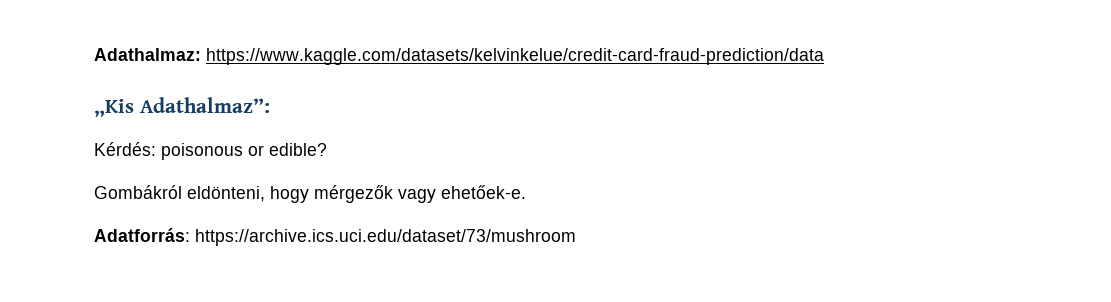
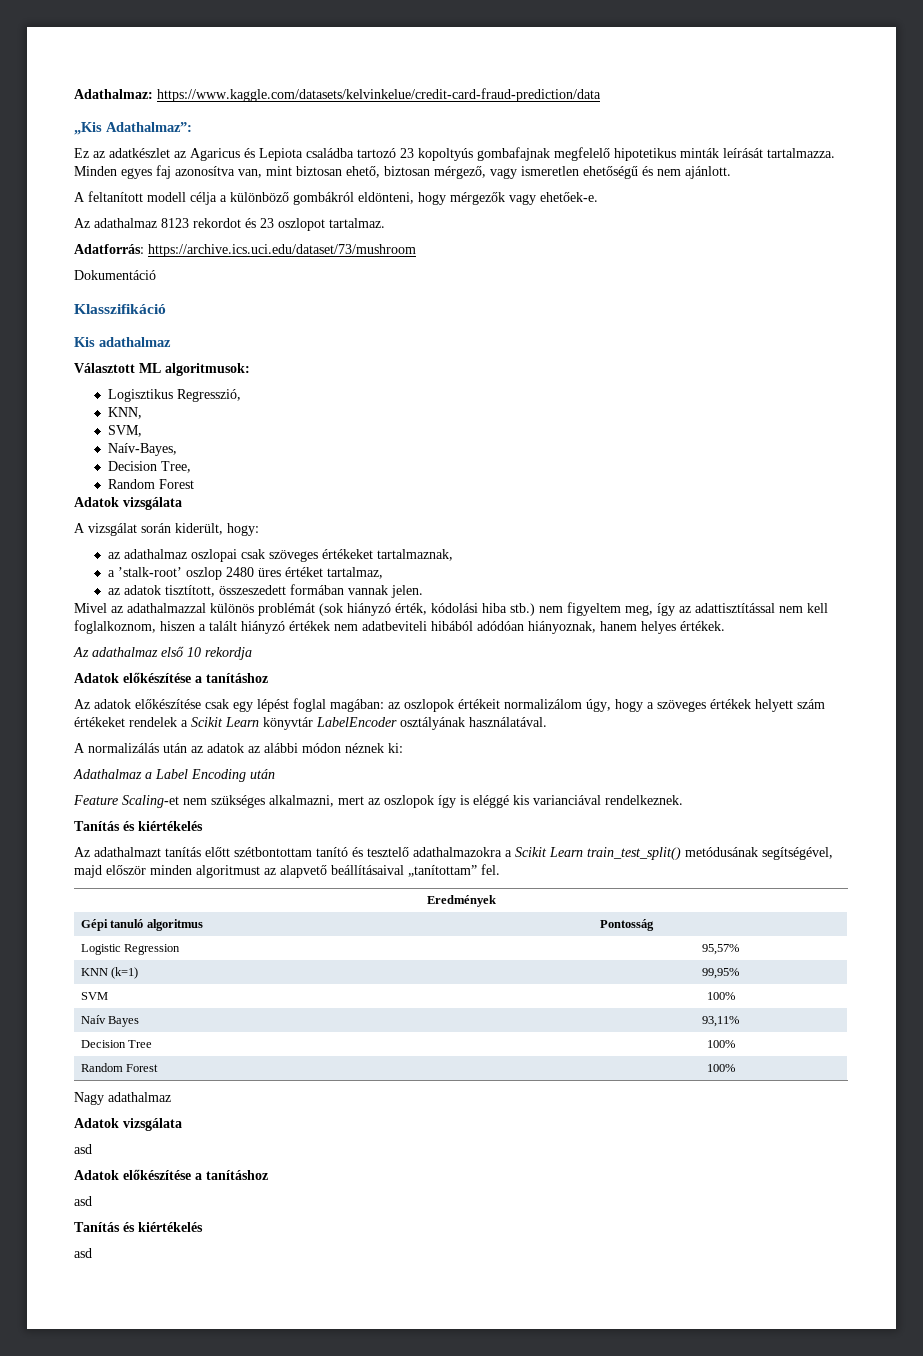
[94,142,327,160] [94,185,182,199] Kérdés: poisonous or edible? // Gombákról -> [74,147,835,161] [74,165,731,179] [74,191,354,205] Ez az adatkészlet az Agaricus és Lepiota családba tartozó 23 kopoltyús gombafajnak megfelelő hipotetikus minták leírását tartalmazza. Minden egyes faj azonosítva van, mint biztosan ehető, biztosan mérgező, vagy ismeretlen ehetőségű és nem ajánlott. // A feltanított modell célja a különböző gombákról
[94,228,576,246] Adatforrás: https://archive.ics.uci.edu/dataset/73/mushroom -> [74,218,385,231] [74,244,416,257] [74,270,156,280] [74,304,166,314] [74,337,171,347] [74,363,250,376] [107,389,241,402] [107,407,142,419] [107,425,142,437] [107,443,177,456] [107,461,191,473] [107,479,194,489] [74,497,182,510] [74,523,259,536] [107,549,453,562] [107,567,383,580] [107,584,423,598] [74,602,828,616] [74,620,725,634] [73,646,252,660] [74,672,268,683] [74,698,825,712] [74,717,547,730] [74,743,403,753] [73,769,275,782] [73,795,683,808] [74,821,203,831] [74,847,833,860] [74,864,500,878] [426,895,496,907] [81,919,203,931] [600,919,655,931] [81,944,181,955] [702,944,739,955] [81,967,139,979] [702,968,739,979] [81,992,109,1000] [706,992,735,1000] [81,1015,140,1027] [702,1016,739,1027] [81,1040,153,1048] [706,1040,735,1048] [81,1063,159,1072] [706,1064,735,1072] [74,1092,171,1105] [74,1118,182,1131] [74,1144,92,1154] [74,1169,268,1180] [74,1196,92,1206] [74,1222,203,1232] [74,1248,92,1258] Az adathalmaz 8123 rekordot és 23 oszlopot tartalmaz. // Adatforrás: https://archive.ics.uci.edu/dataset/73/mushroom // Dokumentáció // Klasszifikáció // Kis adathalmaz // Választott ML algoritmusok: // Logisztikus Regresszió, // KNN, // SVM, // Naív-Bayes, // Decision Tree, // Random Forest // Adatok vizsgálata // A vizsgálat során kiderült, hogy: // az adathalmaz oszlopai csak szöveges értékeket tartalmaznak, // a ’stalk-root’ oszlop 2480 üres értéket tartalmaz, // az adatok tisztított, összeszedett formában vannak jelen. // Mivel az adathalmazzal különös problémát (sok hiányzó érték, kódolási hiba stb.) nem figyeltem meg, így az adattisztítással nem kell foglalkoznom, hiszen a talált hiányzó értékek nem adatbeviteli hibából adódóan hiányoznak, hanem helyes értékek. // Az adathalmaz első 10 rekordja // Adatok előkészítése a tanításhoz // Az adatok előkészítése csak egy lépést foglal magában: az oszlopok értékeit normalizálom úgy, hogy a szöveges értékek helyett szám értékeket rendelek a Scikit Learn könyvtár LabelEncoder osztályának használatával. // A normalizálás után az adatok az alábbi módon néznek ki: // Adathalmaz a Label Encoding után // Feature Scaling-et nem szükséges alkalmazni, mert az oszlopok így is eléggé kis varianciával rendelkeznek. // Tanítás és kiértékelés // Az adathalmazt tanítás előtt szétbontottam tanító és tesztelő adathalmazokra a Scikit Learn train_test_split() metódusának segítségével, majd először minden algoritmust az alapvető beállításaival „tanítottam” fel. // Eredmények // Gépi tanuló algoritmus | Pontosság // Logistic Regression | 95,57% // KNN (k=1) | 99,95% // SVM | 100% // Naív Bayes | 93,11% // Decision Tree | 100% // Random Forest | 100% // Nagy adathalmaz // Adatok vizsgálata // asd // Adatok előkészítése a tanításhoz // asd // Tanítás és kiértékelés // asd

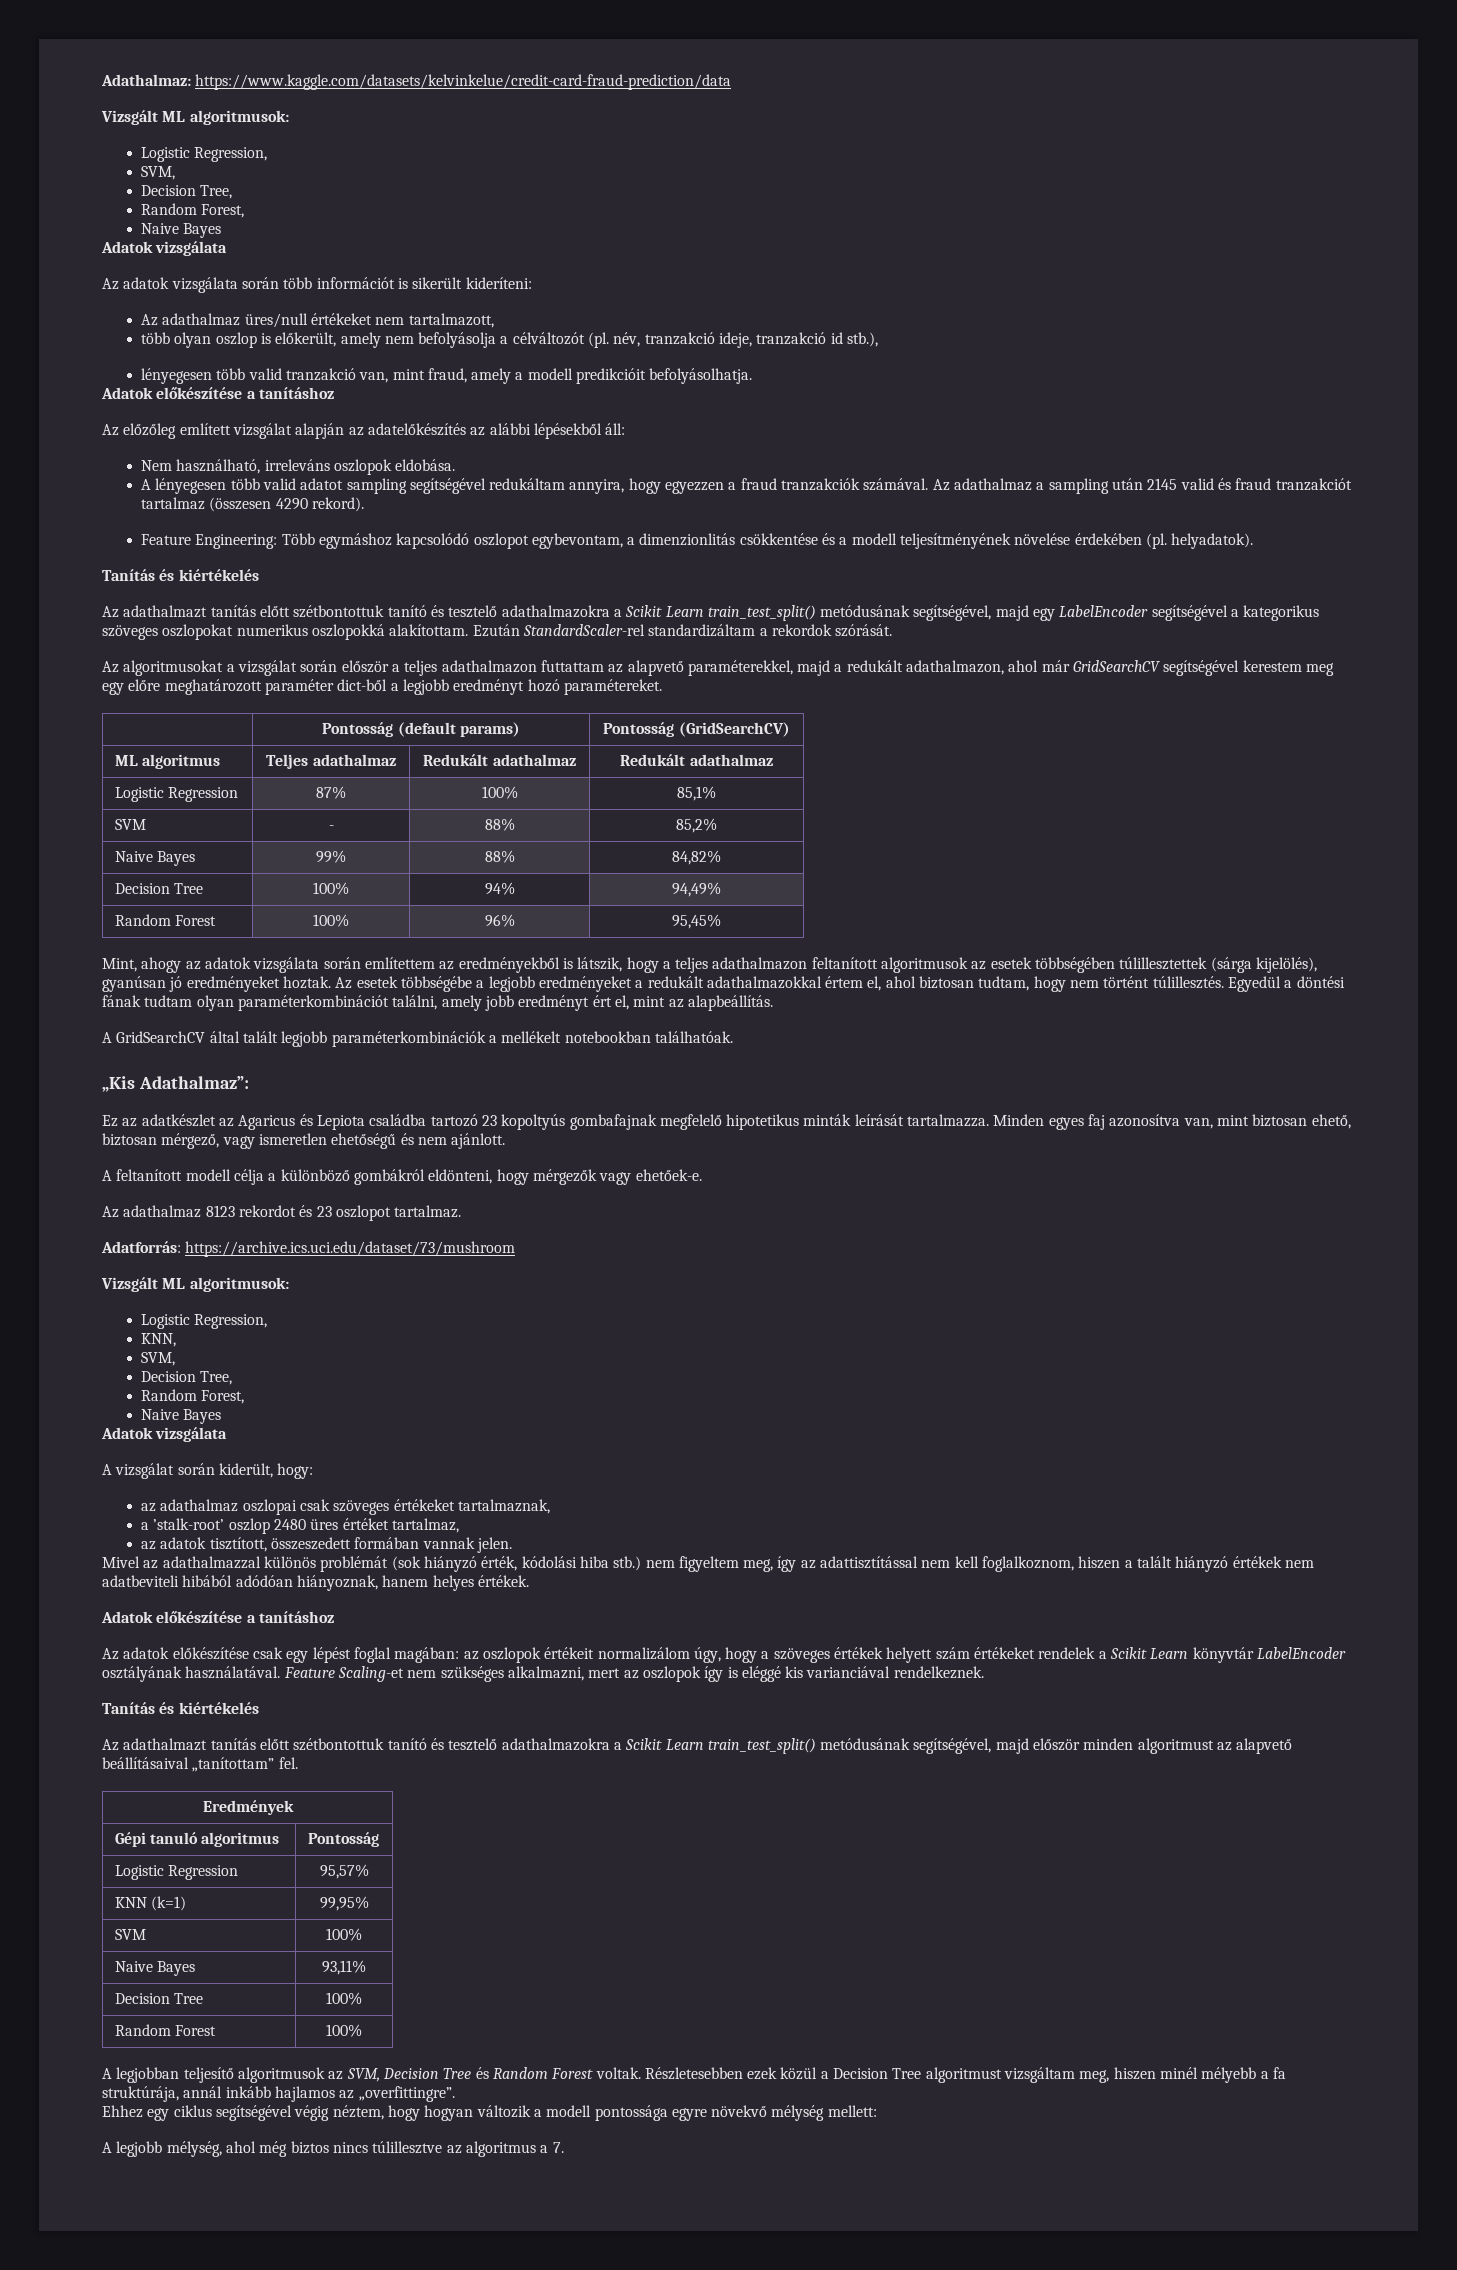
(601, 95) none -> [101,110,289,125] [140,147,268,162] [140,166,175,180] [140,185,233,199] [140,203,245,218] [140,223,222,238] [101,241,228,256] [102,277,532,293] [140,313,494,328] [140,332,879,348] [140,368,753,384] [101,387,334,399] [102,423,626,439] [140,459,456,475] [140,478,1352,494] [140,497,364,512] [140,533,1254,549] [102,569,259,581] [102,605,1320,621] [102,624,893,640] [102,660,1335,676] [102,679,662,695] [322,722,520,737] [603,722,790,737] [114,754,220,769] [266,754,396,769] [423,754,576,766] [620,754,773,766] [114,787,238,802] [316,786,346,799] [481,786,518,799] [677,786,716,801] [114,819,146,830] [328,825,334,830] [484,818,515,831] [676,818,717,833] [114,851,195,866] [316,850,346,863] [484,850,515,863] [672,850,721,865] [114,883,203,894] [313,882,349,895] [484,882,515,895] [672,882,721,897] [114,914,216,926] [313,914,349,927] [484,914,515,927] [672,914,721,929] [102,957,1318,973] [102,976,1345,992] [102,995,773,1011] [102,1031,733,1047] // Vizsgált ML algoritmusok: // Logistic Regression, // SVM, // Decision Tree, // Random Forest, // Naive Bayes // Adatok vizsgálata // Az adatok vizsgálata során több információt is sikerült kideríteni: // Az adathalmaz üres/null értékeket nem tartalmazott, // több olyan oszlop is előkerült, amely nem befolyásolja a célváltozót (pl. név, tranzakció ideje, tranzakció id stb.), // lényegesen több valid tranzakció van, mint fraud, amely a modell predikcióit befolyásolhatja. // Adatok előkészítése a tanításhoz // Az előzőleg említett vizsgálat alapján az adatelőkészítés az alábbi lépésekből áll: // Nem használható, irreleváns oszlopok eldobása. // A lényegesen több valid adatot sampling segítségével redukáltam annyira, hogy egyezzen a fraud tranzakciók számával. Az adathalmaz a sampling után 2145 valid és fraud tranzakciót tartalmaz (összesen 4290 rekord). // Feature Engineering: Több egymáshoz kapcsolódó oszlopot egybevontam, a dimenzionlitás csökkentése és a modell teljesítményének növelése érdekében (pl. helyadatok). // Tanítás és kiértékelés // Az adathalmazt tanítás előtt szétbontottuk tanító és tesztelő adathalmazokra a Scikit Learn train_test_split() metódusának segítségével, majd egy LabelEncoder segítségével a kategorikus szöveges oszlopokat numerikus oszlopokká alakítottam. Ezután StandardScaler-rel standardizáltam a rekordok szórását. // Az algoritmusokat a vizsgálat során először a teljes adathalmazon futtattam az alapvető paraméterekkel, majd a redukált adathalmazon, ahol már GridSearchCV segítségével kerestem meg egy előre meghatározott paraméter dict-ből a legjobb eredményt hozó paramétereket. // | Pontosság (default params) | Pontosság (GridSearchCV) // ML algoritmus | Teljes adathalmaz | Redukált adathalmaz | Redukált adathalmaz // Logistic Regression | 87% | 100% | 85,1% // SVM | - | 88% | 85,2% // Naive Bayes | 99% | 88% | 84,82% // Decision Tree | 100% | 94% | 94,49% // Random Forest | 100% | 96% | 95,45% // Mint, ahogy az adatok vizsgálata során említettem az eredményekből is látszik, hogy a teljes adathalmazon feltanított algoritmusok az esetek többségében túlillesztettek (sárga kijelölés), gyanúsan jó eredményeket hoztak. Az esetek többségébe a legjobb eredményeket a redukált adathalmazokkal értem el, ahol biztosan tudtam, hogy nem történt túlillesztés. Egyedül a döntési fának tudtam olyan paraméterkombinációt találni, amely jobb eredményt ért el, mint az alapbeállítás. // A GridSearchCV által talált legjobb paraméterkombinációk a mellékelt notebookban találhatóak.
[74,270,156,280] [74,304,166,314] [74,337,171,347] [74,363,250,376] [107,389,241,402] Dokumentáció // Klasszifikáció // Kis adathalmaz // Választott ML algoritmusok: // Logisztikus Regresszió, -> [101,1277,289,1292] [140,1314,268,1329] Vizsgált ML algoritmusok: // Logistic Regression,
[107,443,177,456] [107,461,191,473] [107,479,194,489] // Naív-Bayes, // Decision Tree, // Random Forest -> [140,1371,233,1385] [140,1389,245,1404] [140,1409,222,1424] // Decision Tree, // Random Forest, // Naive Bayes
[73,646,252,660] // Az adathalmaz első 10 rekordja -> (529, 1581) none
[74,743,403,753] [73,769,275,782] // A normalizálás után az adatok az alábbi módon néznek ki: // Adathalmaz a Label Encoding után // -> (281, 1672) none
[234,847,312,857] szétbontottam -> [293,1738,385,1751] szétbontottuk
[81,1015,107,1024] Naív -> [114,1961,153,1972] Naive
[74,1092,171,1105] [74,1118,182,1131] [74,1144,92,1154] [74,1169,268,1180] [74,1196,92,1206] [74,1222,203,1232] [74,1248,92,1258] Nagy adathalmaz // Adatok vizsgálata // asd // Adatok előkészítése a tanításhoz // asd // Tanítás és kiértékelés // asd -> [102,2067,1287,2083] [102,2086,455,2102] [102,2105,877,2121] [102,2141,564,2157] A legjobban teljesítő algoritmusok az SVM, Decision Tree és Random Forest voltak. Részletesebben ezek közül a Decision Tree algoritmust vizsgáltam meg, hiszen minél mélyebb a fa struktúrája, annál inkább hajlamos az „overfittingre”. // Ehhez egy ciklus segítségével végig néztem, hogy hogyan változik a modell pontossága egyre növekvő mélység mellett: // A legjobb mélység, ahol még biztos nincs túlillesztve az algoritmus a 7.

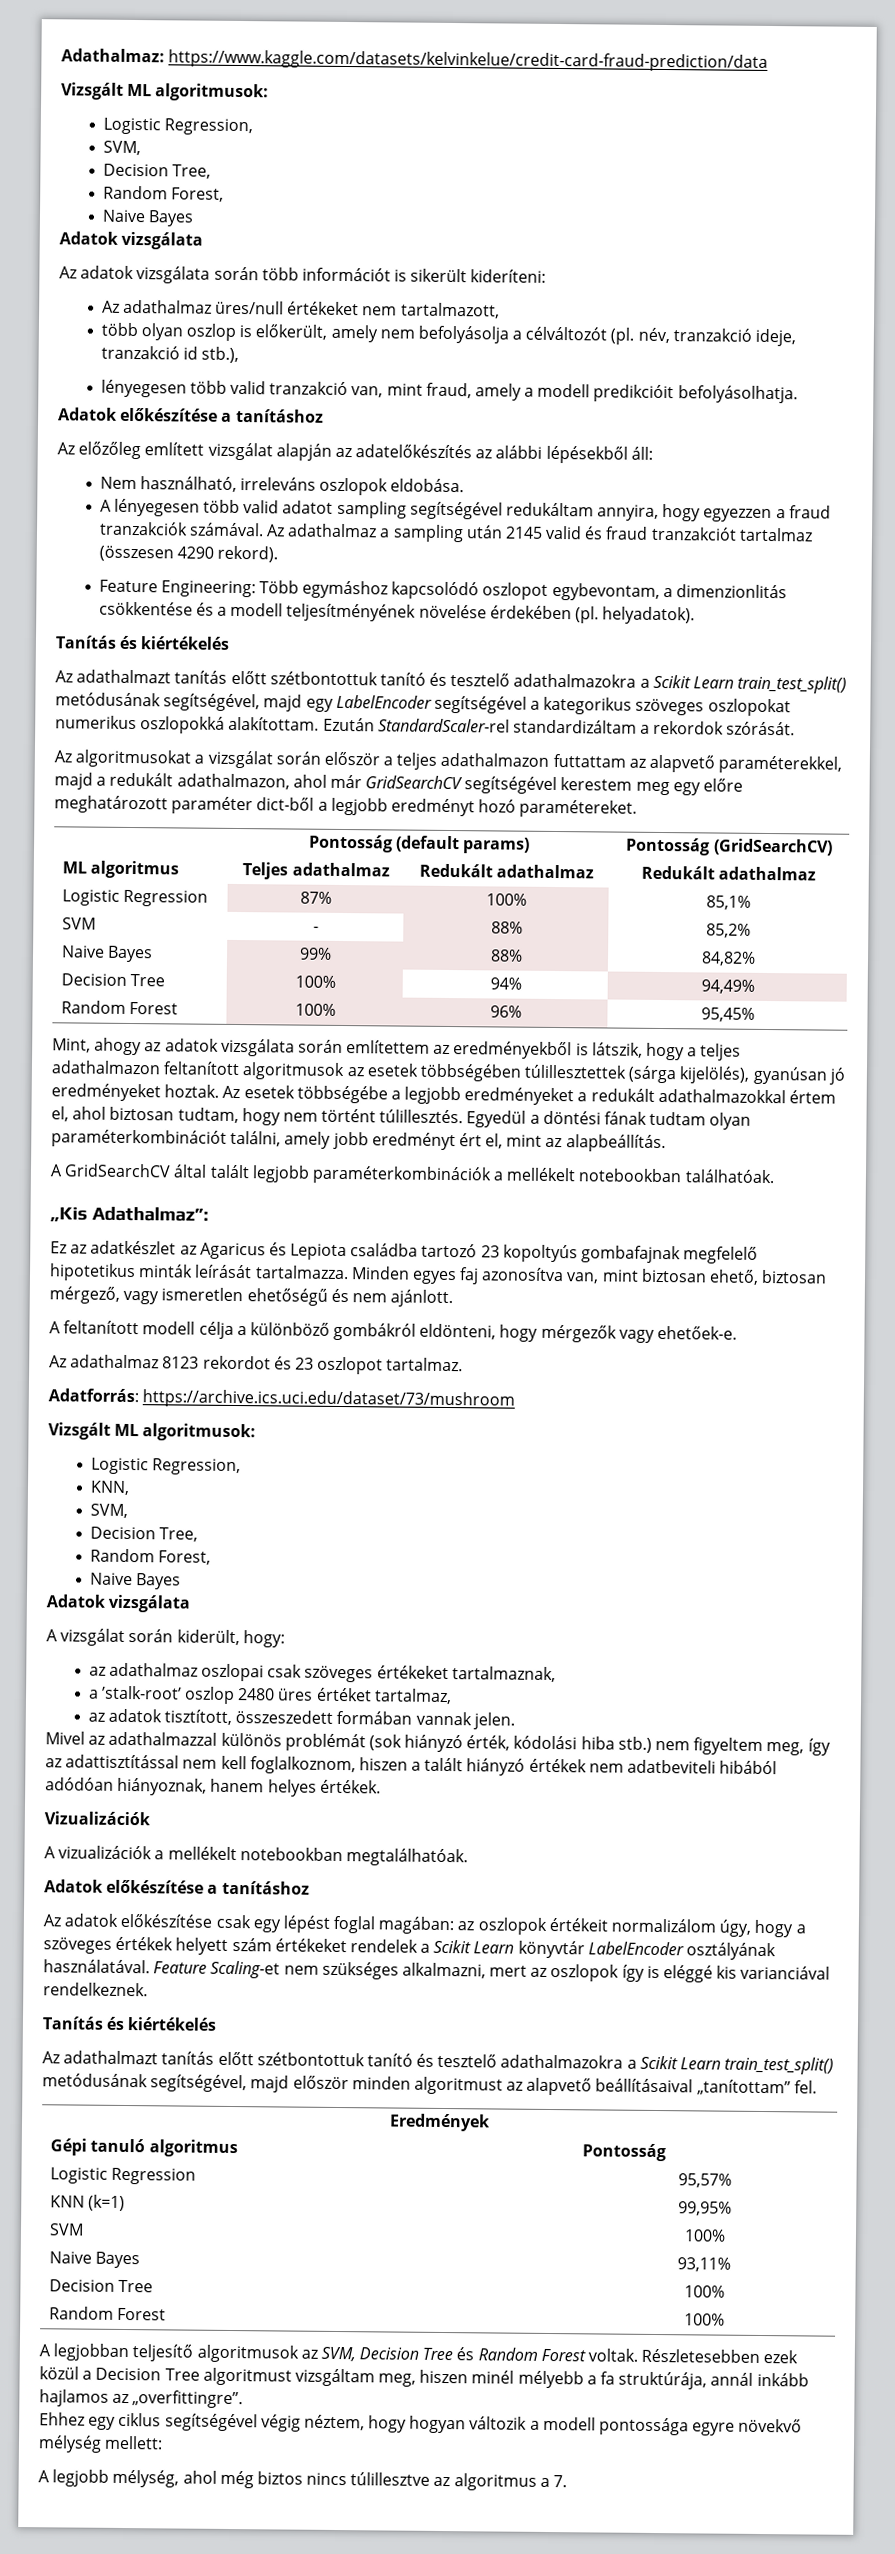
(529, 1581) none -> [44,1811,150,1826] [44,1845,468,1867] // Vizualizációk // A vizualizációk a mellékelt notebookban megtalálhatóak.

